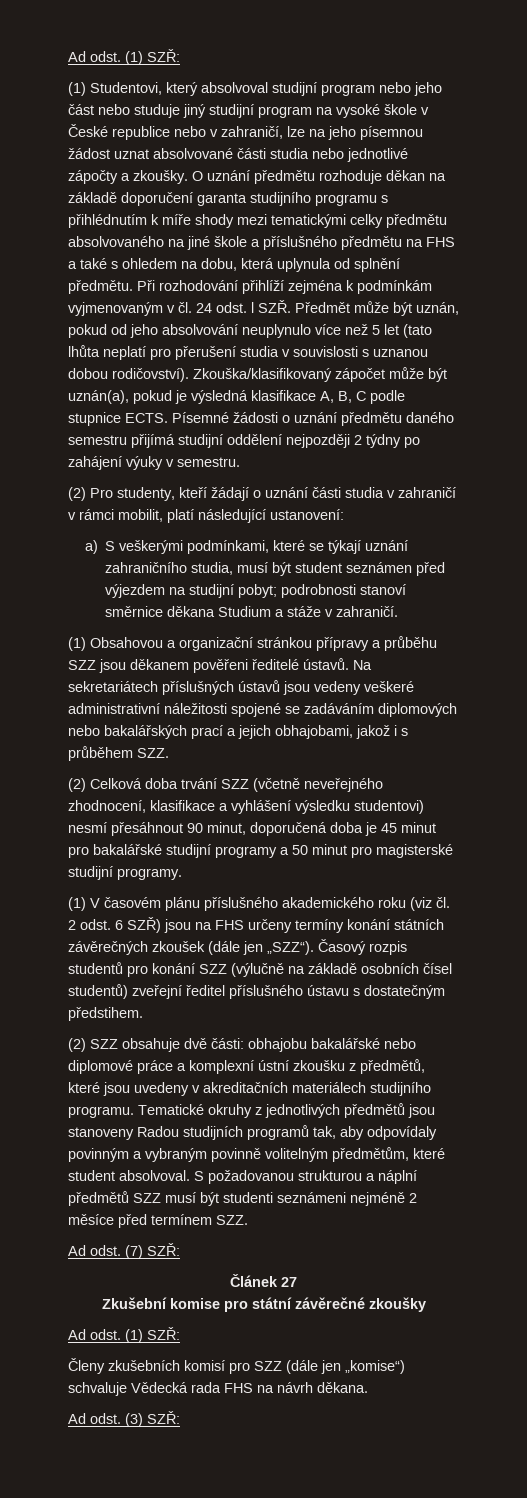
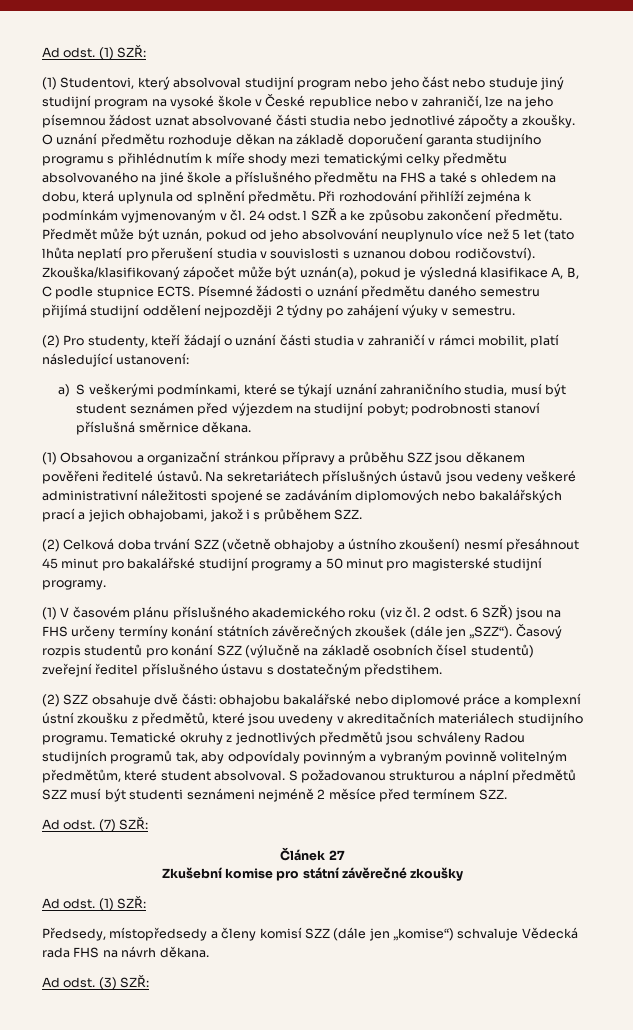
[258,300,291,313] SZŘ. -> [310,208,562,223] SZŘ a ke způsobu zakončení předmětu.
[105,606,399,617] směrnice děkana Studium a stáže v zahraničí. -> [76,421,252,435] příslušná směrnice děkana.
[304,778,383,792] [68,800,424,814] [68,822,377,836] neveřejného zhodnocení, klasifikace a vyhlášení výsledku studentovi) nesmí přesáhnout 90 minut, doporučená doba je -> [274,538,580,552] obhajoby a ústního zkoušení) nesmí přesáhnout
[68,1127,134,1140] stanoveny -> [416,731,481,745] schváleny
[68,1358,250,1374] Členy zkušebních komisí pro -> [42,927,302,941] Předsedy, místopředsedy a členy komisí

